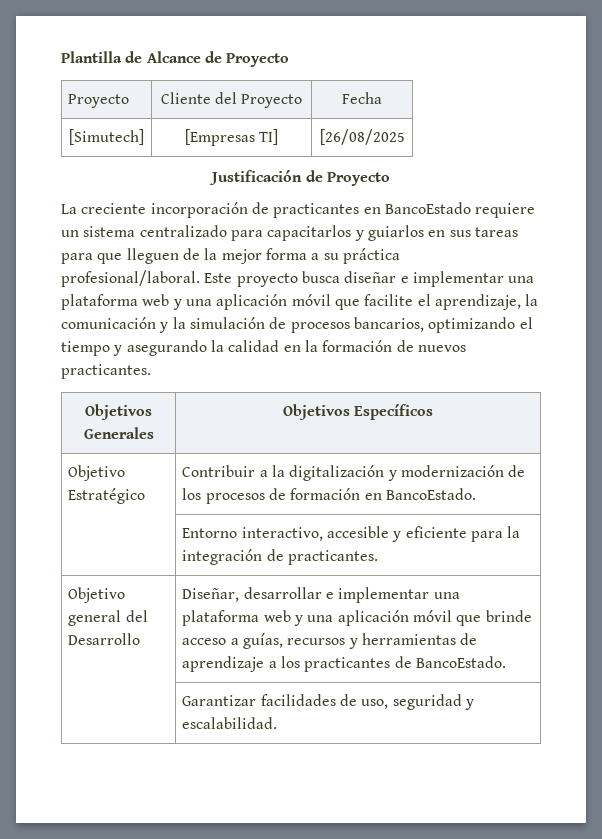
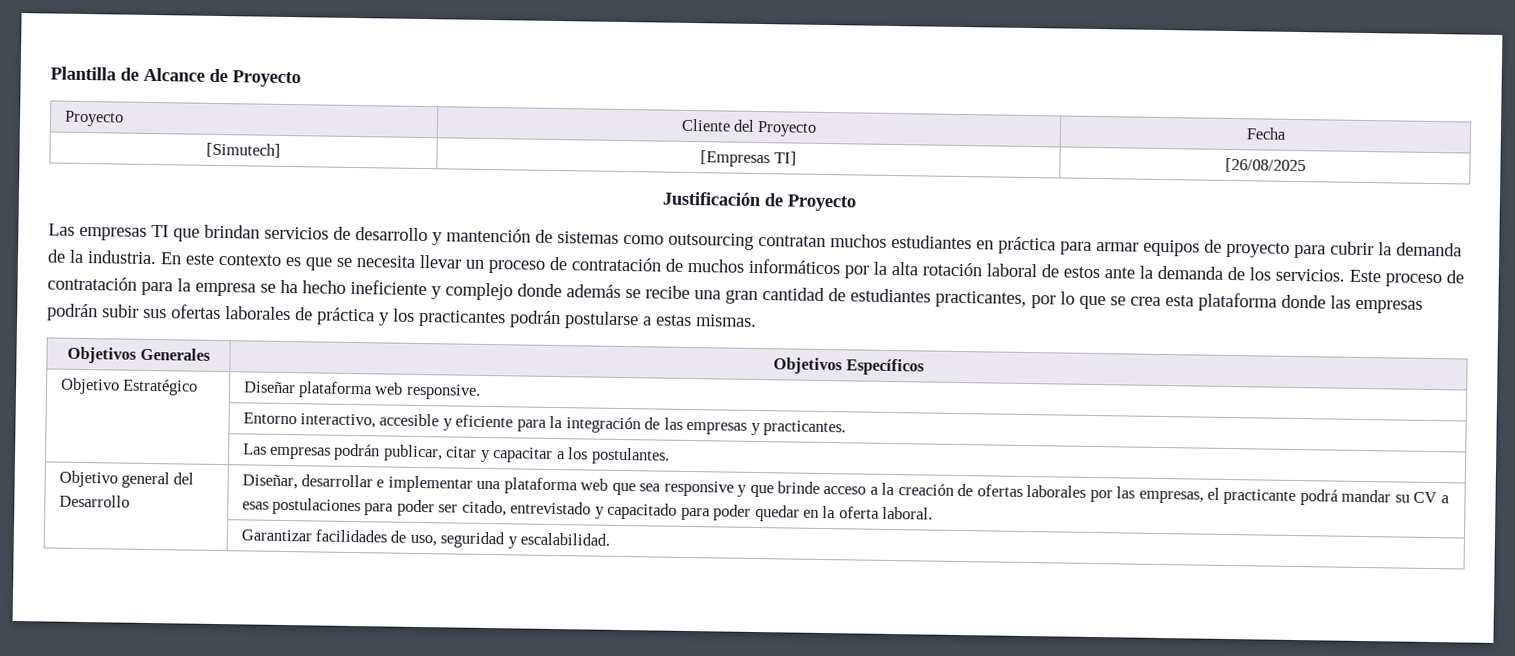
[61,202,536,218] [61,225,518,241] [61,248,400,264] [61,270,535,287] [61,294,539,310] [61,317,533,333] [61,340,466,356] [61,364,151,379] La creciente incorporación de practicantes en BancoEstado requiere un sistema centralizado para capacitarlos y guiarlos en sus tareas para que lleguen de la mejor forma a su práctica profesional/laboral. Este proyecto busca diseñar e implementar una plataforma web y una aplicación móvil que facilite el aprendizaje, la comunicación y la simulación de procesos bancarios, optimizando el tiempo y asegurando la calidad en la formación de nuevos practicantes. -> [48,223,1462,259] [47,249,1464,288] [47,276,1423,314] [47,303,757,330] Las empresas TI que brindan servicios de desarrollo y mantención de sistemas como outsourcing contratan muchos estudiantes en práctica para armar equipos de proyecto para cubrir la demanda de la industria. En este contexto es que se necesita llevar un proceso de contratación de muchos informáticos por la alta rotación laboral de estos ante la demanda de los servicios. Este proceso de contratación para la empresa se ha hecho ineficiente y complejo donde además se recibe una gran cantidad de estudiantes practicantes, por lo que se crea esta plataforma donde las empresas podrán subir sus ofertas laborales de práctica y los practicantes podrán postularse a estas mismas.
[182,465,526,481] [182,488,476,504] Contribuir a la digitalización y modernización de los procesos de formación en BancoEstado. -> [242,381,481,400] Diseñar plataforma web responsive.
[287,550,378,565] practicantes. -> [663,417,847,437] [242,443,670,465] las empresas y practicantes. // | Las empresas podrán publicar, citar y capacitar a los postulantes.
[293,610,532,626] [182,633,478,649] [182,656,506,672] y una aplicación móvil que brinde acceso a guías, recursos y herramientas de aprendizaje a los practicantes de BancoEstado. -> [611,480,1450,506] [241,497,934,522] que sea responsive y que brinde acceso a la creación de ofertas laborales por las empresas, el practicante podrá mandar su CV a esas postulaciones para poder ser citado, entrevistado y capacitado para poder quedar en la oferta laboral.

